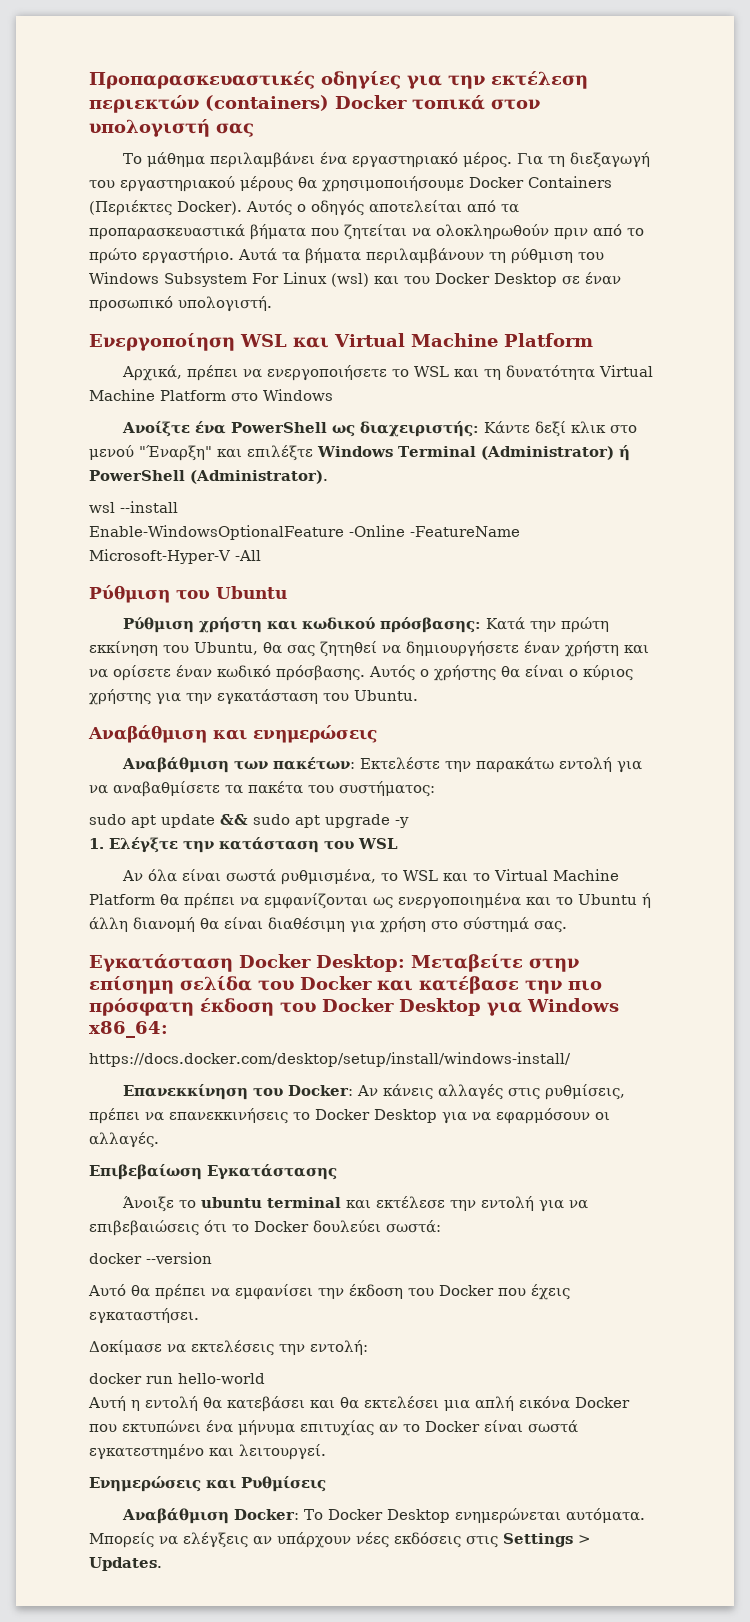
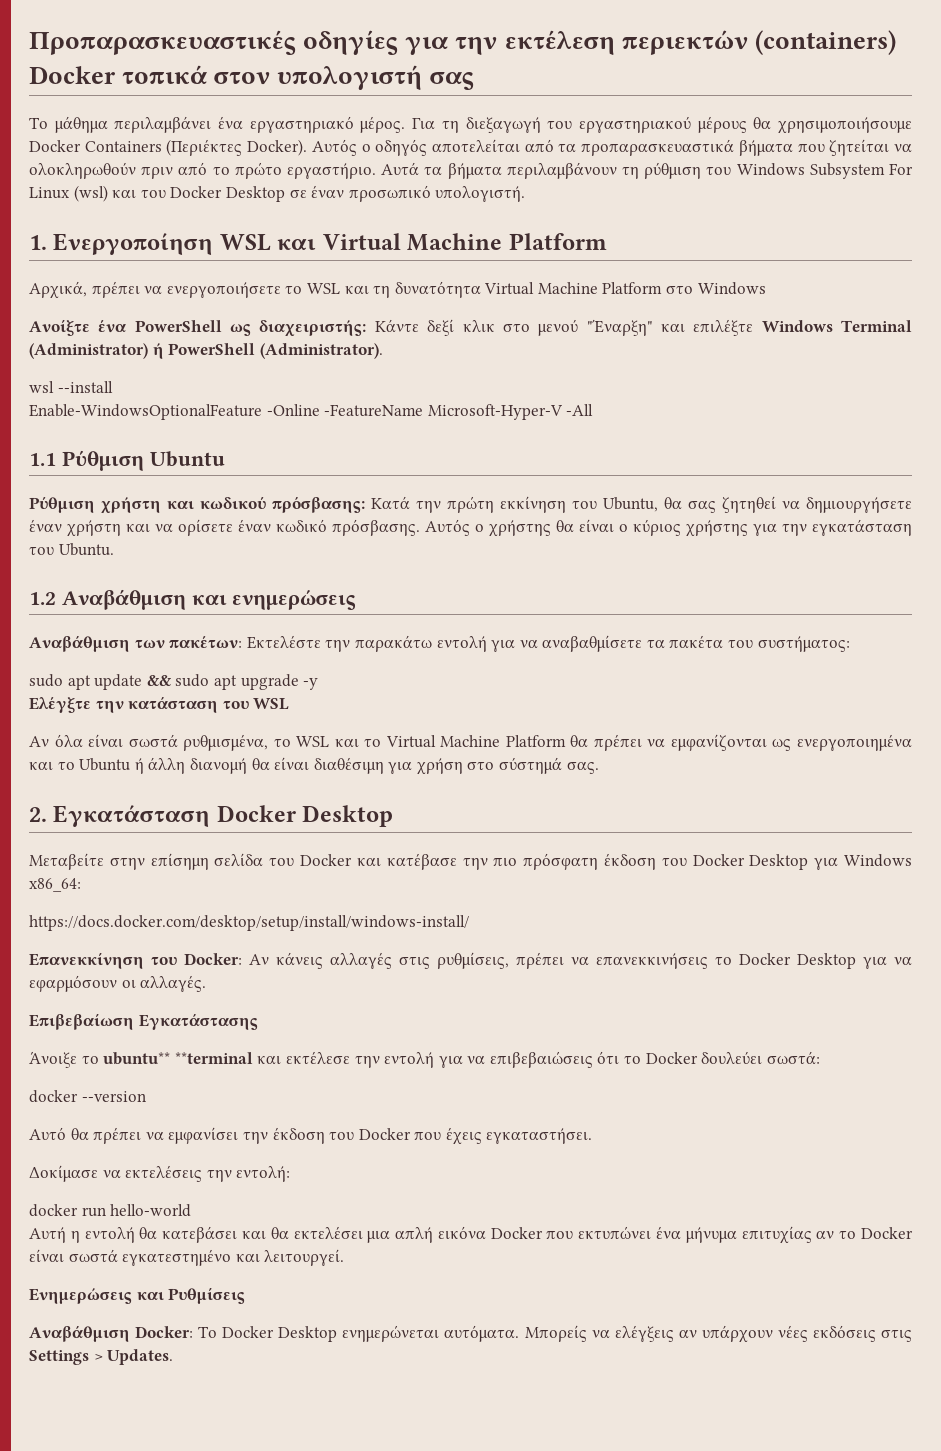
(272, 304) none -> [29,235,47,250] 1.
[89,585,210,603] Ρύθμιση του -> [29,450,144,471] 1.1 Ρύθμιση
(418, 695) none -> [29,592,56,605] 1.2
[89,838,104,849] 1. -> (319, 684) none
(567, 927) none -> [29,807,47,822] 2.
[316,954,405,972] Desktop: -> [302,805,394,827] Desktop //
[201,1197,342,1208] ubuntu terminal -> [103,1052,253,1065] ubuntu** **terminal

